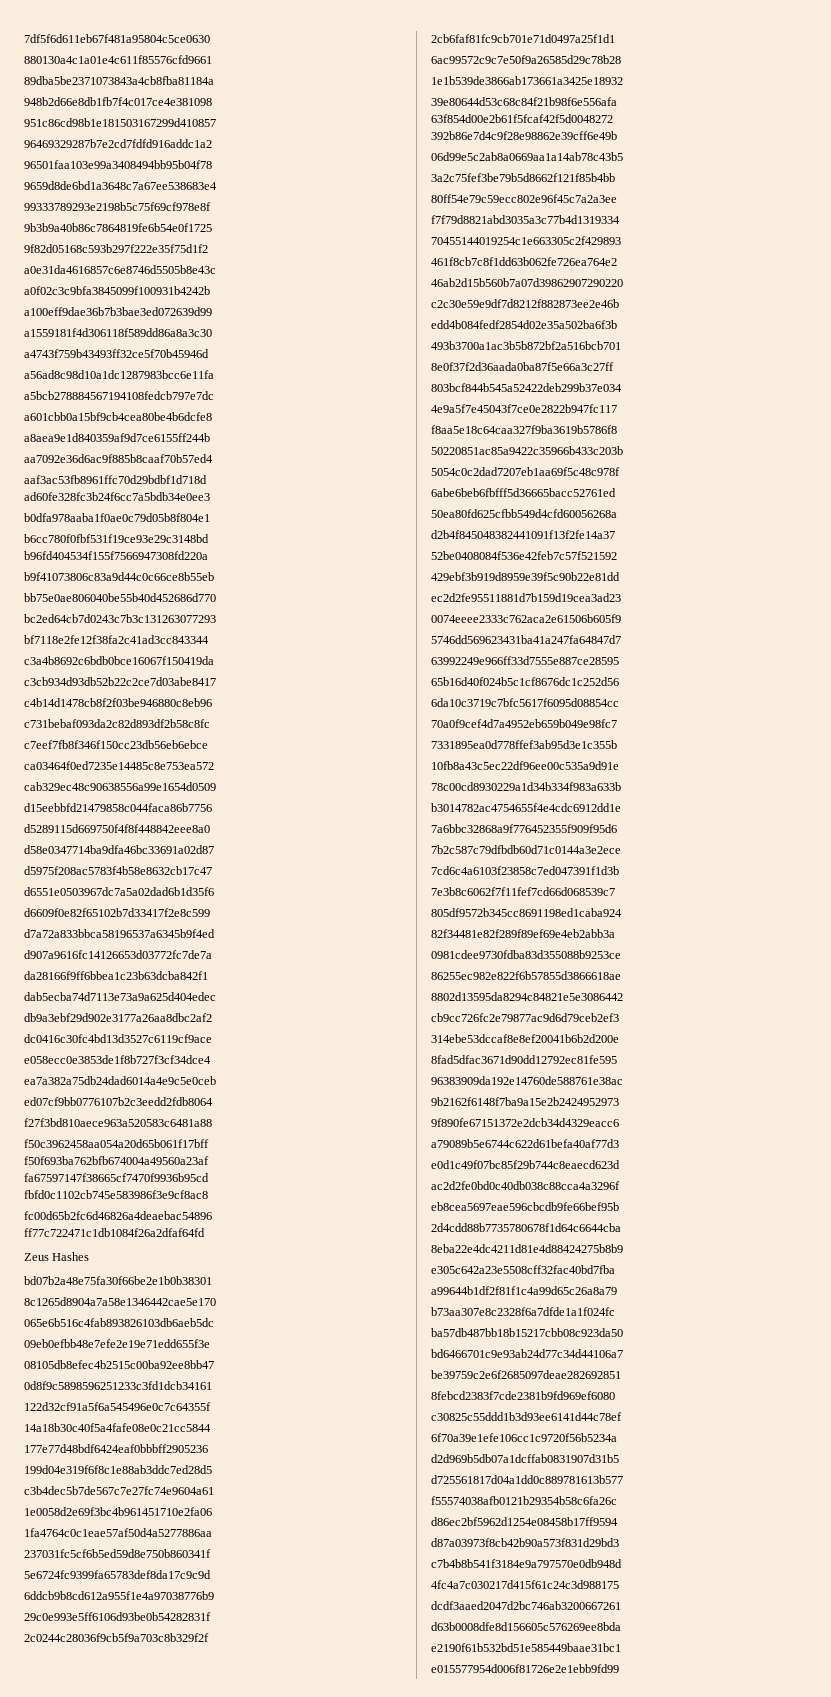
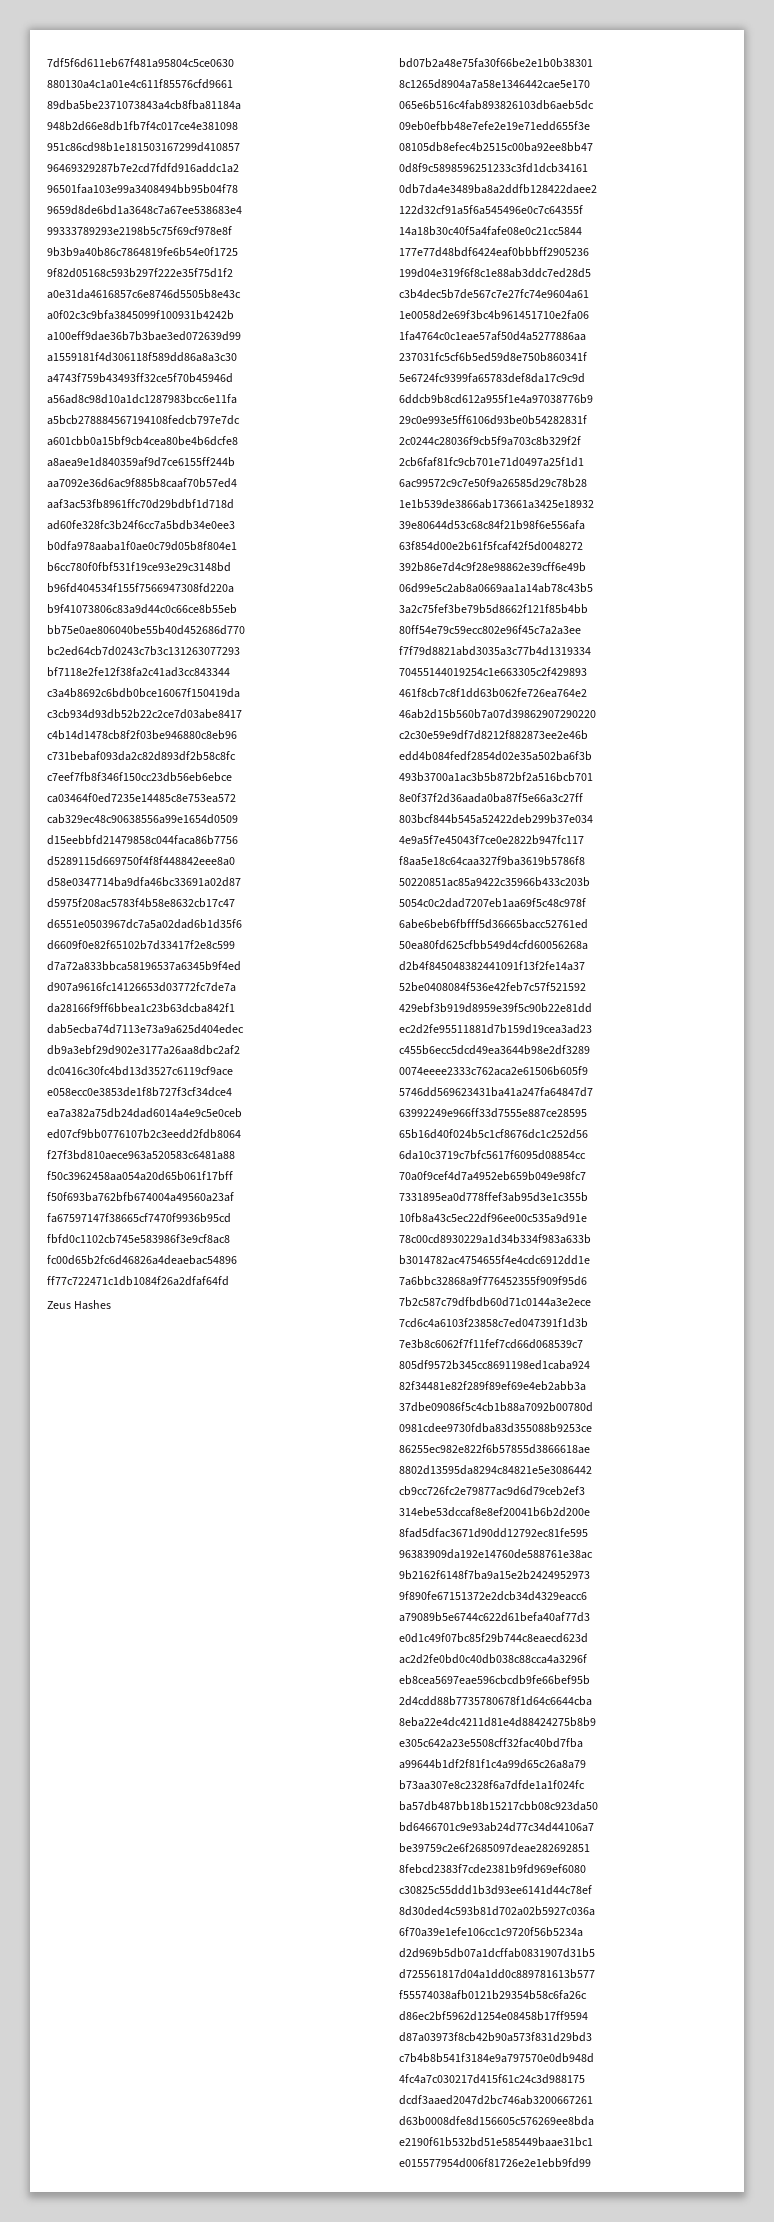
(212, 1385) none -> [399,184,597,194] // 0db7da4e3489ba8a2ddfb128422daee2
(621, 597) none -> [399,1045,590,1055] // c455b6ecc5dcd49ea3644b98e2df3289
(615, 933) none -> [399,1402,593,1412] // 37dbe09086f5c4cb1b88a7092b00780d
(622, 1416) none -> [399,1906,595,1916] // 8d30ded4c593b81d702a02b5927c036a

